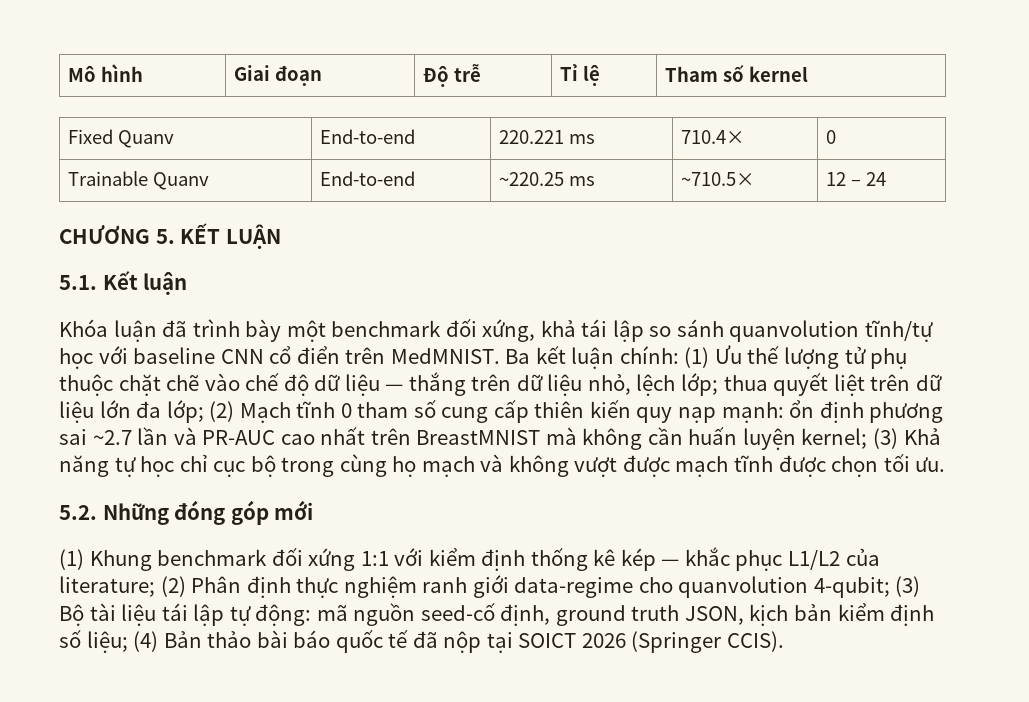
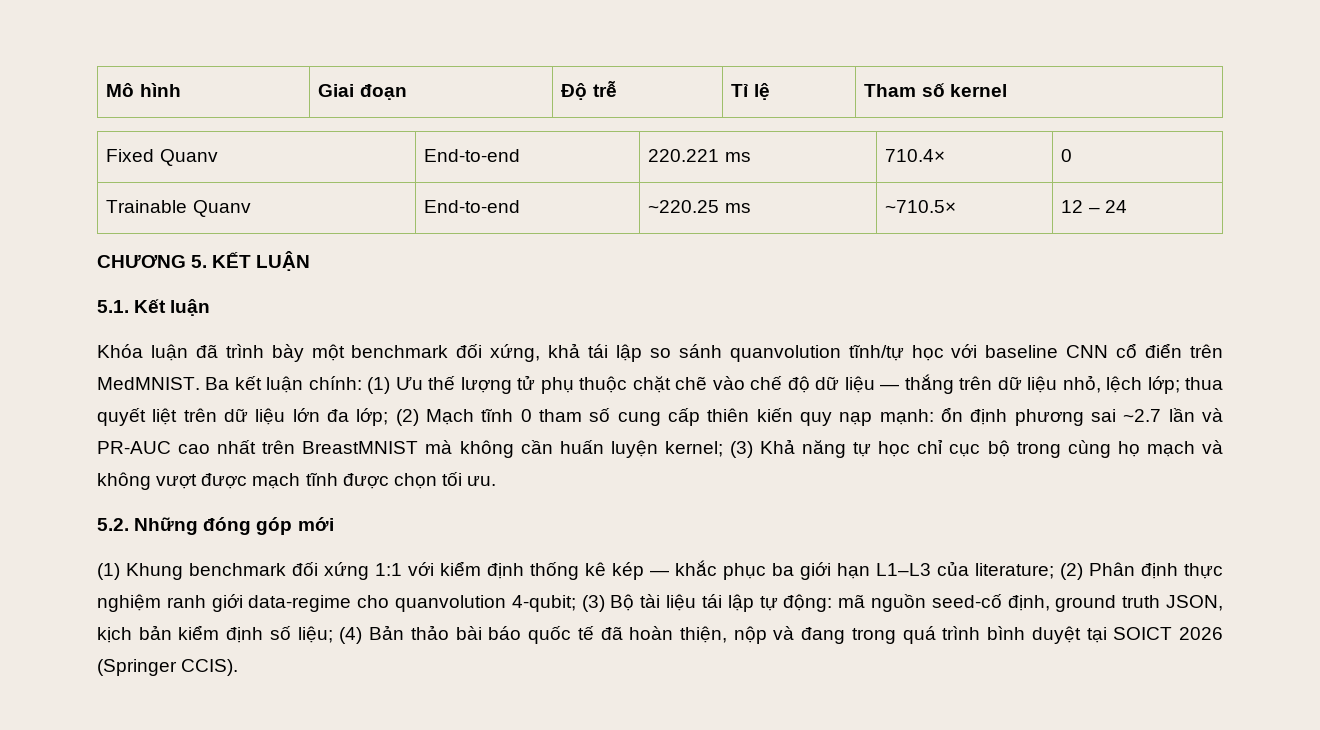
[788,550,841,570] L1/L2 -> [772,562,931,580] ba giới hạn L1–L3
[443,631,482,653] nộp -> [629,626,1081,644] hoàn thiện, nộp và đang trong quá trình bình duyệt

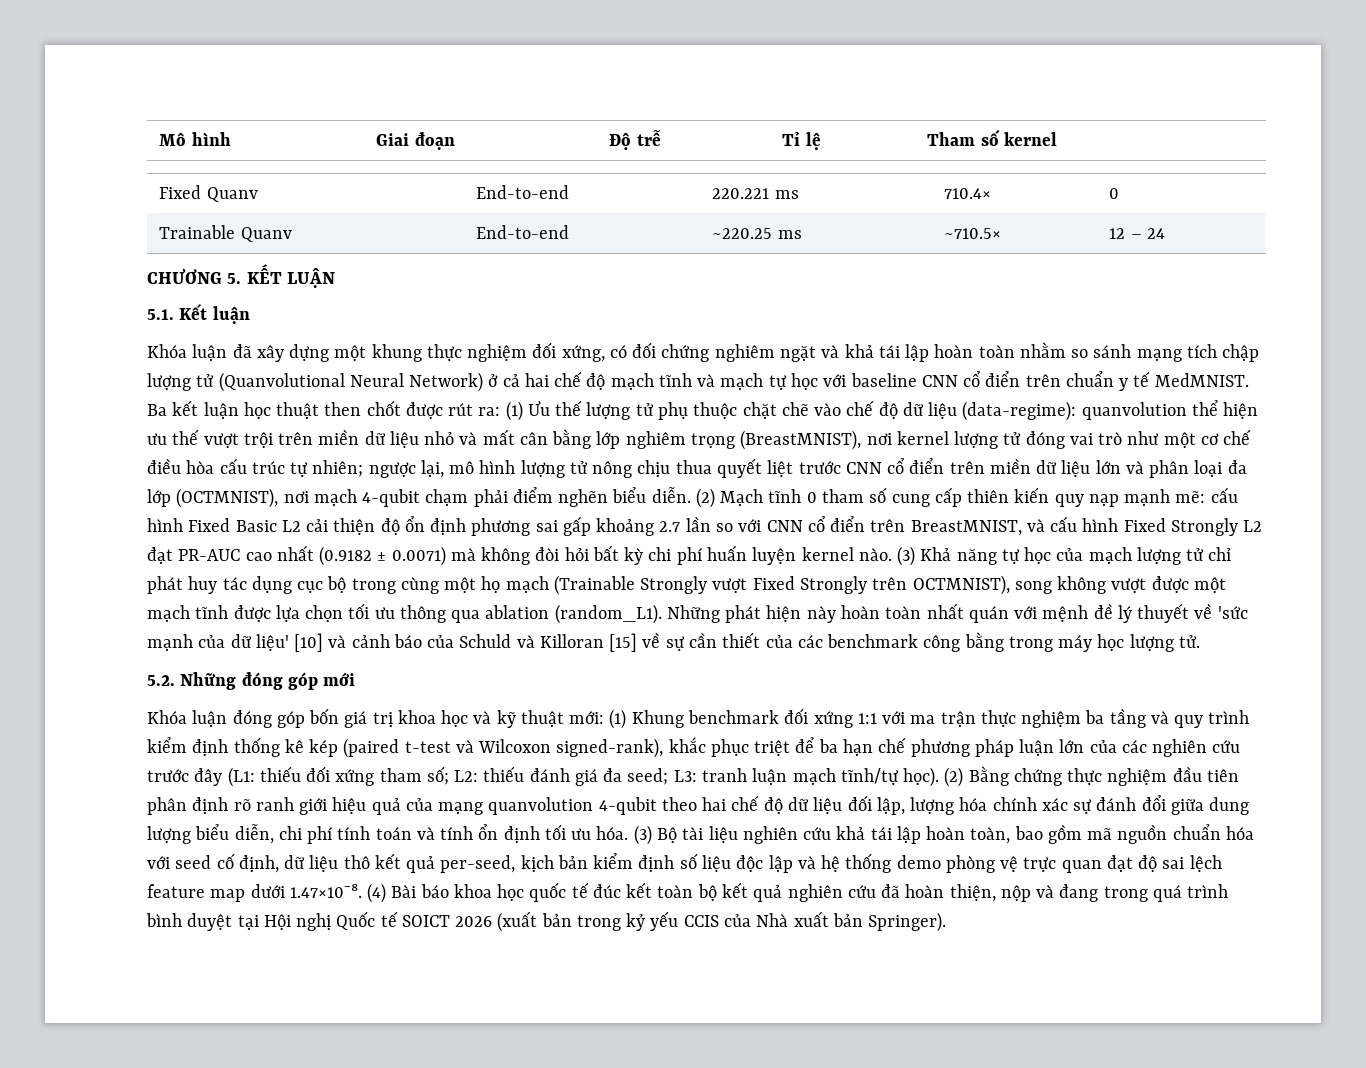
[225,343,904,362] trình bày một benchmark đối xứng, khả tái lập so sánh quanvolution tĩnh/tự -> [256,342,1260,362] [147,371,787,392] xây dựng một khung thực nghiệm đối xứng, có đối chứng nghiêm ngặt và khả tái lập hoàn toàn nhằm so sánh mạng tích chập lượng tử (Quanvolutional Neural Network) ở cả hai chế độ mạch tĩnh và mạch tự
(1223, 351) none -> [1065,371,1151,391] chuẩn y tế
[308,376,362,390] chính: -> [243,400,501,419] học thuật then chốt được rút ra:
[880,374,1224,394] [97,408,389,426] — thắng trên dữ liệu nhỏ, lệch lớp; thua quyết liệt trên dữ liệu lớn đa lớp; -> [962,400,1259,421] [147,429,1252,450] [147,458,1247,478] [147,487,691,508] (data-regime): quanvolution thể hiện ưu thế vượt trội trên miền dữ liệu nhỏ và mất cân bằng lớp nghiêm trọng (BreastMNIST), nơi kernel lượng tử đóng vai trò như một cơ chế điều hòa cấu trúc tự nhiên; ngược lại, mô hình lượng tử nông chịu thua quyết liệt trước CNN cổ điển trên miền dữ liệu lớn và phân loại đa lớp (OCTMNIST), nơi mạch 4-qubit chạm phải điểm nghẽn biểu diễn.
[879,407,1224,426] [97,440,723,458] mạnh: ổn định phương sai ~2.7 lần và PR-AUC cao nhất trên BreastMNIST mà không cần huấn luyện kernel; -> [1124,487,1238,506] [147,516,1263,536] [147,545,892,566] mạnh mẽ: cấu hình Fixed Basic L2 cải thiện độ ổn định phương sai gấp khoảng 2.7 lần so với CNN cổ điển trên BreastMNIST, và cấu hình Fixed Strongly L2 đạt PR-AUC cao nhất (0.9182 ± 0.0071) mà không đòi hỏi bất kỳ chi phí huấn luyện kernel nào.
[917,439,944,454] chỉ -> [1056,547,1232,565] [147,576,292,594] của mạch lượng tử chỉ phát huy tác dụng
(1111, 449) none -> [444,577,477,593] một
[1202,440,1223,454] và -> [553,575,1052,595] (Trainable Strongly vượt Fixed Strongly trên OCTMNIST), song
(248, 481) none -> [1193,577,1226,593] một
(389, 481) none -> [275,605,300,622] lựa
[467,476,497,486] ưu. -> [374,603,1248,624] [147,632,1200,652] ưu thông qua ablation (random_L1). Những phát hiện này hoàn toàn nhất quán với mệnh đề lý thuyết về 'sức mạnh của dữ liệu' [10] và cảnh báo của Schuld và Killoran [15] về sự cần thiết của các benchmark công bằng trong máy học lượng tử.
(334, 524) none -> [147,708,605,728] Khóa luận đóng góp bốn giá trị khoa học và kỹ thuật mới:
(434, 569) none -> [910,708,1250,728] ma trận thực nghiệm ba tầng và quy trình
[650,560,1223,580] [97,594,1224,612] — khắc phục ba giới hạn L1–L3 của literature; (2) Phân định thực nghiệm ranh giới data-regime cho quanvolution 4-qubit; (3) Bộ tài liệu tái lập tự động: mã nguồn seed-cố định, ground truth JSON, -> [343,737,1241,758] [147,766,1239,787] [147,795,1250,815] [147,824,1254,845] [147,853,516,873] (paired t-test và Wilcoxon signed-rank), khắc phục triệt để ba hạn chế phương pháp luận lớn của các nghiên cứu trước đây (L1: thiếu đối xứng tham số; L2: thiếu đánh giá đa seed; L3: tranh luận mạch tĩnh/tự học). (2) Bằng chứng thực nghiệm đầu tiên phân định rõ ranh giới hiệu quả của mạng quanvolution 4-qubit theo hai chế độ dữ liệu đối lập, lượng hóa chính xác sự đánh đổi giữa dung lượng biểu diễn, chi phí tính toán và tính ổn định tối ưu hóa. (3) Bộ tài liệu nghiên cứu khả tái lập hoàn toàn, bao gồm mã nguồn chuẩn hóa với seed cố định, dữ liệu thô kết quả per-seed,
[297,625,594,644] liệu; (4) Bản thảo bài báo quốc tế -> [701,853,1222,873] [147,882,876,903] liệu độc lập và hệ thống demo phòng vệ trực quan đạt độ sai lệch feature map dưới 1.47×10⁻⁸. (4) Bài báo khoa học quốc tế đúc kết toàn bộ kết quả nghiên cứu
[1113,627,1224,640] [97,659,239,676] SOICT 2026 (Springer CCIS). -> [263,911,947,932] Hội nghị Quốc tế SOICT 2026 (xuất bản trong kỷ yếu CCIS của Nhà xuất bản Springer).

